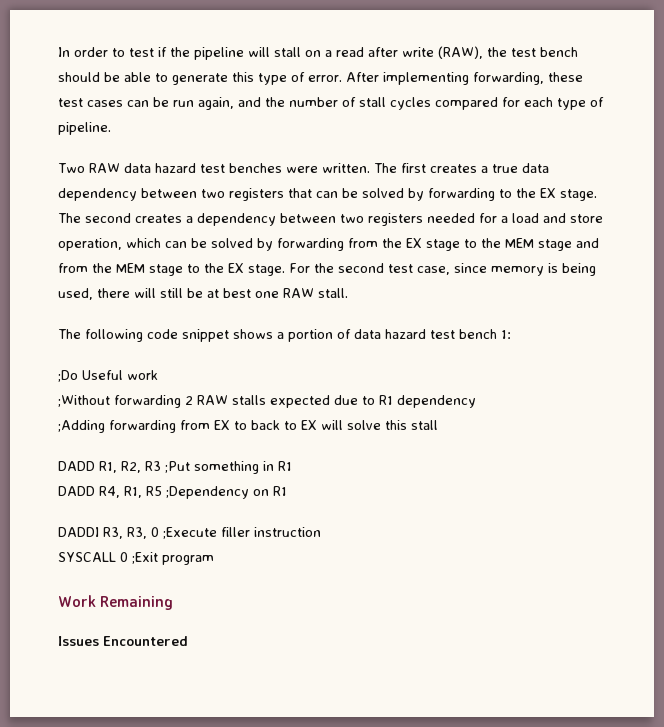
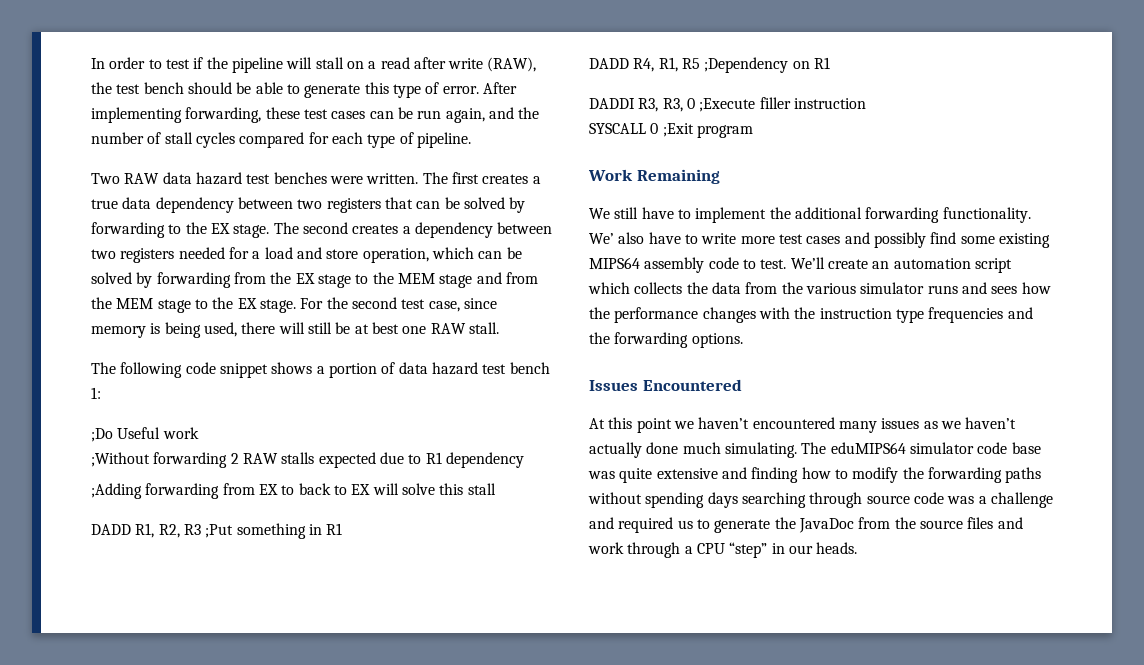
[58,636,188,646] Issues Encountered -> [589,207,1031,223] [589,232,1050,248] [589,257,1012,273] [588,282,1051,294] [589,307,1033,323] [589,332,743,348] [589,379,742,391] [589,417,1017,433] [589,442,1041,458] [588,467,1042,483] [588,492,1053,508] [589,517,1023,533] [588,542,858,558] We still have to implement the additional forwarding functionality. We’ also have to write more test cases and possibly find some existing MIPS64 assembly code to test. We’ll create an automation script which collects the data from the various simulator runs and sees how the performance changes with the instruction type frequencies and the forwarding options. // Issues Encountered // At this point we haven’t encountered many issues as we haven’t actually done much simulating. The eduMIPS64 simulator code base was quite extensive and finding how to modify the forwarding paths without spending days searching through source code was a challenge and required us to generate the JavaDoc from the source files and work through a CPU “step” in our heads.

